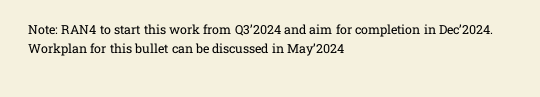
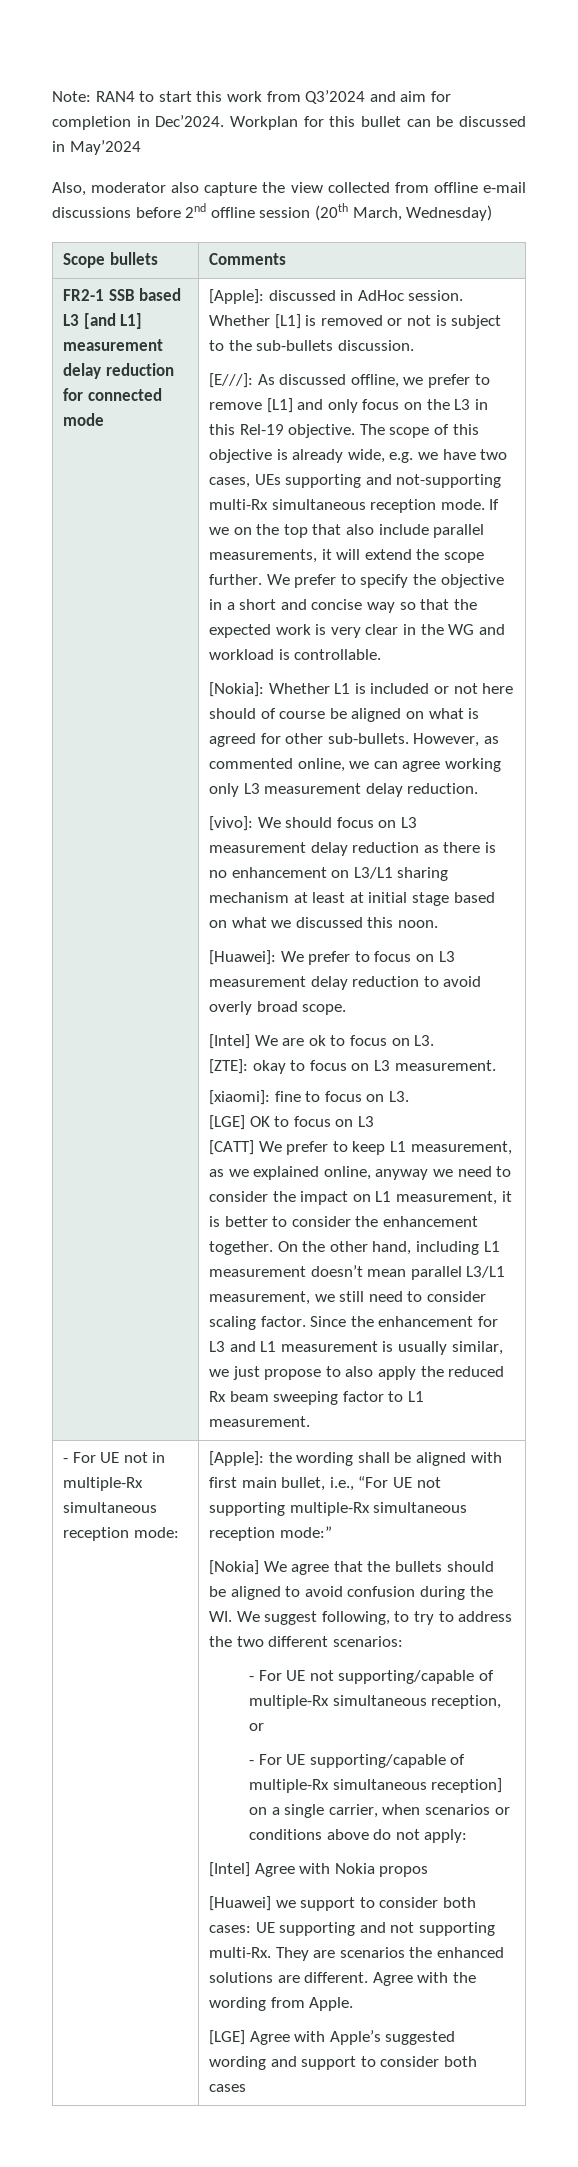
(344, 49) none -> [52,182,526,196] [52,203,493,221] [63,252,158,268] [209,253,287,265] [63,288,182,301] [63,313,143,329] [63,339,164,351] [63,363,174,379] [63,388,162,401] [63,413,105,426] [209,289,464,304] [209,314,502,329] [209,340,414,351] [209,373,490,388] [209,398,488,413] [209,424,479,438] [209,449,508,463] [209,474,502,488] [209,499,500,513] [209,524,485,538] [209,549,484,563] [209,574,504,588] [209,599,477,613] [209,624,505,638] [209,649,382,660] [209,682,514,697] [209,708,480,722] [209,733,499,747] [209,758,501,772] [209,783,479,797] [209,816,417,831] [209,842,496,856] [209,867,449,881] [209,892,495,906] [209,917,438,928] [209,950,455,965] [209,976,482,990] [209,1001,347,1015] [209,1034,435,1049] [209,1059,496,1074] [209,1090,409,1105] [209,1115,374,1130] [209,1140,512,1155] [209,1166,512,1180] [209,1191,512,1205] [209,1216,478,1227] [209,1241,500,1255] [209,1265,506,1280] [209,1291,486,1305] [209,1316,498,1330] [209,1341,503,1355] [209,1366,505,1380] [209,1391,424,1405] [209,1416,311,1427] [63,1452,166,1463] [63,1477,144,1491] [63,1502,158,1513] [63,1527,179,1541] [209,1451,502,1466] [209,1476,441,1491] [209,1502,468,1516] [209,1526,332,1541] [209,1560,494,1575] [209,1586,493,1600] [209,1611,513,1625] [209,1636,403,1647] [249,1670,495,1684] [249,1695,502,1709] [249,1723,265,1731] [249,1754,466,1768] [249,1778,503,1793] [249,1804,510,1818] [249,1829,468,1843] [209,1862,429,1877] [209,1896,476,1911] [209,1922,495,1936] [209,1947,504,1961] [209,1972,476,1986] [209,1997,354,2011] [209,2030,456,2045] [209,2056,477,2070] [209,2084,247,2092] // Also, moderator also capture the view collected from offline e-mail discussions before 2nd offline session (20th March, Wednesday) // Scope bullets | Comments // FR2-1 SSB based L3 [and L1] measurement delay reduction for connected mode | [Apple]: discussed in AdHoc session. Whether [L1] is removed or not is subject to the sub-bullets discussion. // [E///]: As discussed offline, we prefer to remove [L1] and only focus on the L3 in this Rel-19 objective. The scope of this objective is already wide, e.g. we have two cases, UEs supporting and not-supporting multi-Rx simultaneous reception mode. If we on the top that also include parallel measurements, it will extend the scope further. We prefer to specify the objective in a short and concise way so that the expected work is very clear in the WG and workload is controllable. // [Nokia]: Whether L1 is included or not here should of course be aligned on what is agreed for other sub-bullets. However, as commented online, we can agree working only L3 measurement delay reduction. // [vivo]: We should focus on L3 measurement delay reduction as there is no enhancement on L3/L1 sharing mechanism at least at initial stage based on what we discussed this noon. // [Huawei]: We prefer to focus on L3 measurement delay reduction to avoid overly broad scope. // [Intel] We are ok to focus on L3. // [ZTE]: okay to focus on L3 measurement. // [xiaomi]: fine to focus on L3. // [LGE] OK to focus on L3 // [CATT] We prefer to keep L1 measurement, as we explained online, anyway we need to consider the impact on L1 measurement, it is better to consider the enhancement together. On the other hand, including L1 measurement doesn’t mean parallel L3/L1 measurement, we still need to consider scaling factor. Since the enhancement for L3 and L1 measurement is usually similar, we just propose to also apply the reduced Rx beam sweeping factor to L1 measurement. // - For UE not in multiple-Rx simultaneous reception mode: | [Apple]: the wording shall be aligned with first main bullet, i.e., “For UE not supporting multiple-Rx simultaneous reception mode:” // [Nokia] We agree that the bullets should be aligned to avoid confusion during the WI. We suggest following, to try to address the two different scenarios: // - For UE not supporting/capable of multiple-Rx simultaneous reception, or // - For UE supporting/capable of multiple-Rx simultaneous reception] on a single carrier, when scenarios or conditions above do not apply: // [Intel] Agree with Nokia propos // [Huawei] we support to consider both cases: UE supporting and not supporting multi-Rx. They are scenarios the enhanced solutions are different. Agree with the wording from Apple. // [LGE] Agree with Apple’s suggested wording and support to consider both cases

